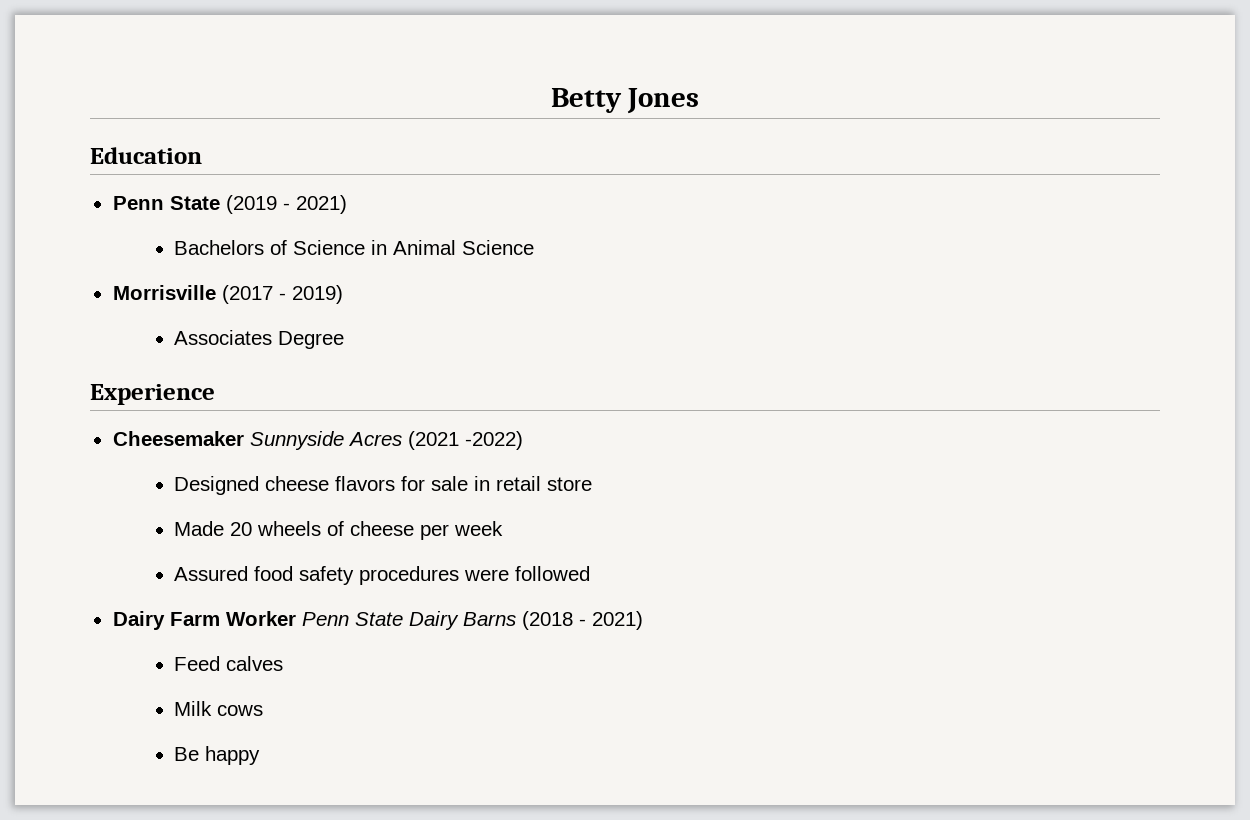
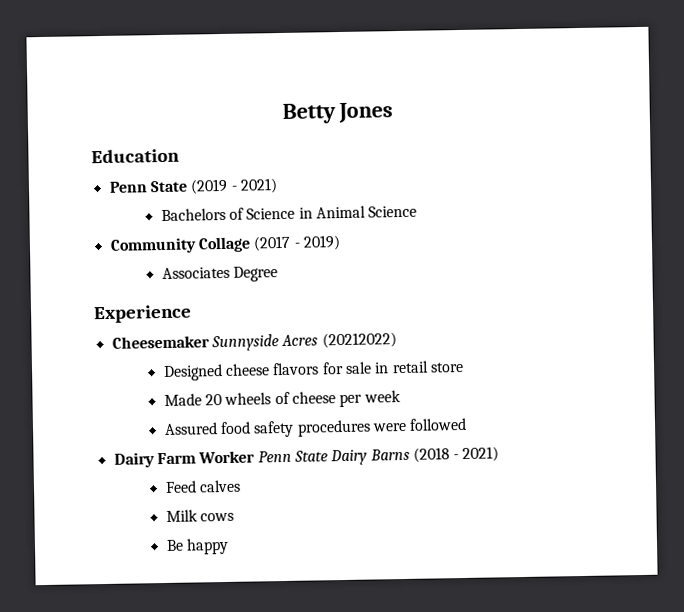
[112,285,216,300] Morrisville -> [109,236,251,254] Community Collage
[407,431,523,450] (2021 -2022) -> [321,332,397,349] (20212022)

